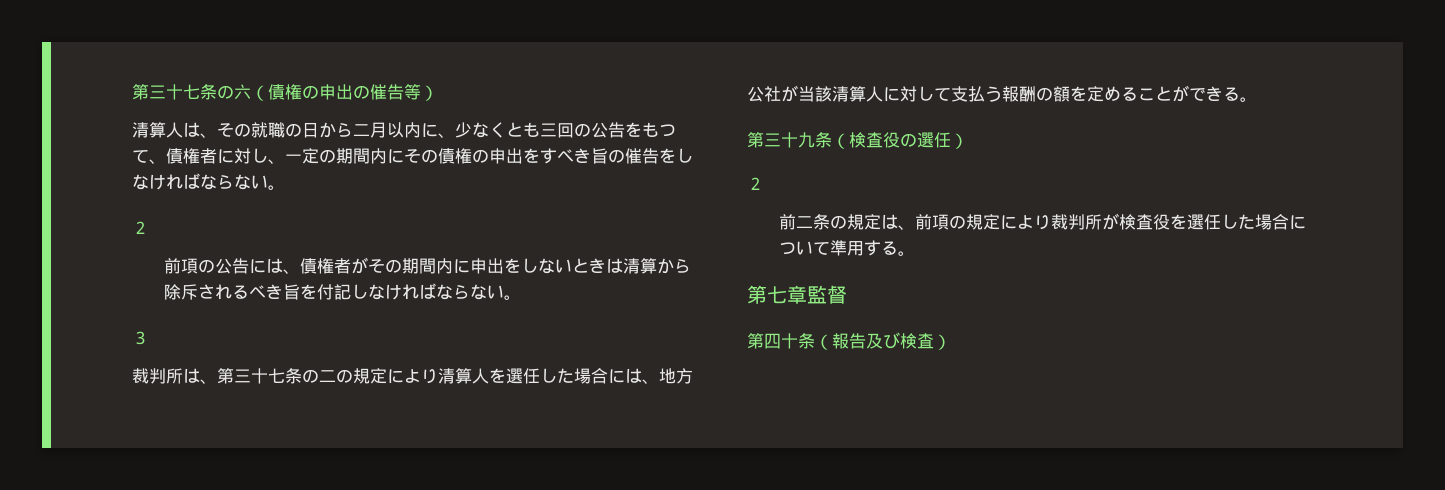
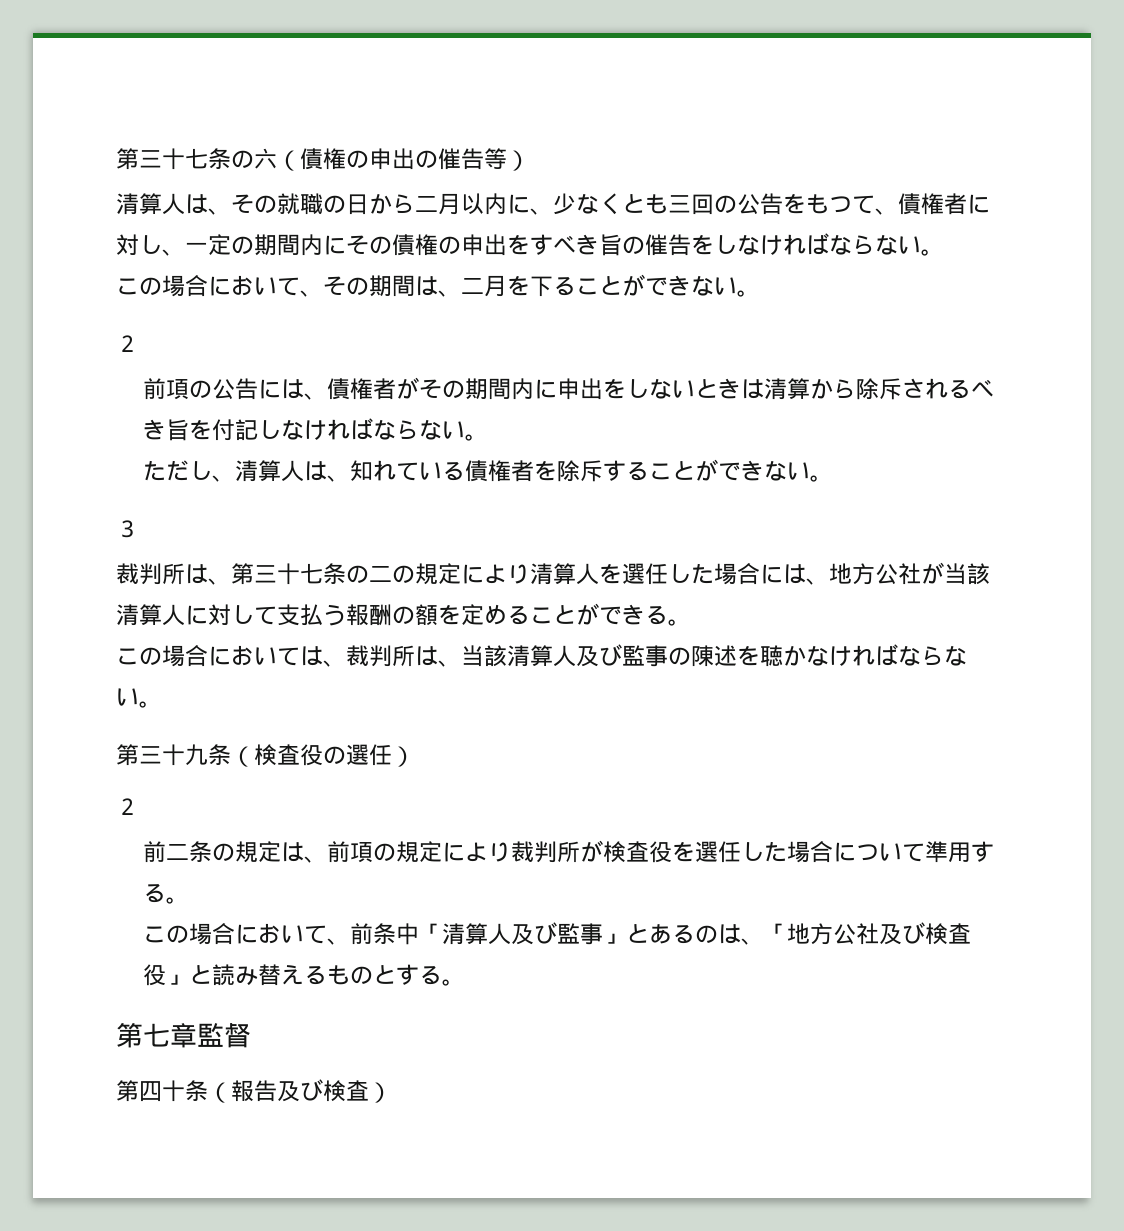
(285, 187) none -> [116,274,760,297] // この場合において、その期間は、二月を下ることができない。
(521, 297) none -> [142,459,833,482] // ただし、清算人は、知れている債権者を除斥することができない。
(1257, 99) none -> [116,644,967,667] [116,688,162,708] // この場合においては、裁判所は、当該清算人及び監事の陳述を聴かなければならない。
(915, 253) none -> [142,922,971,945] [142,964,465,986] // この場合において、前条中「清算人及び監事」とあるのは、「地方公社及び検査役」と読み替えるものとする。

